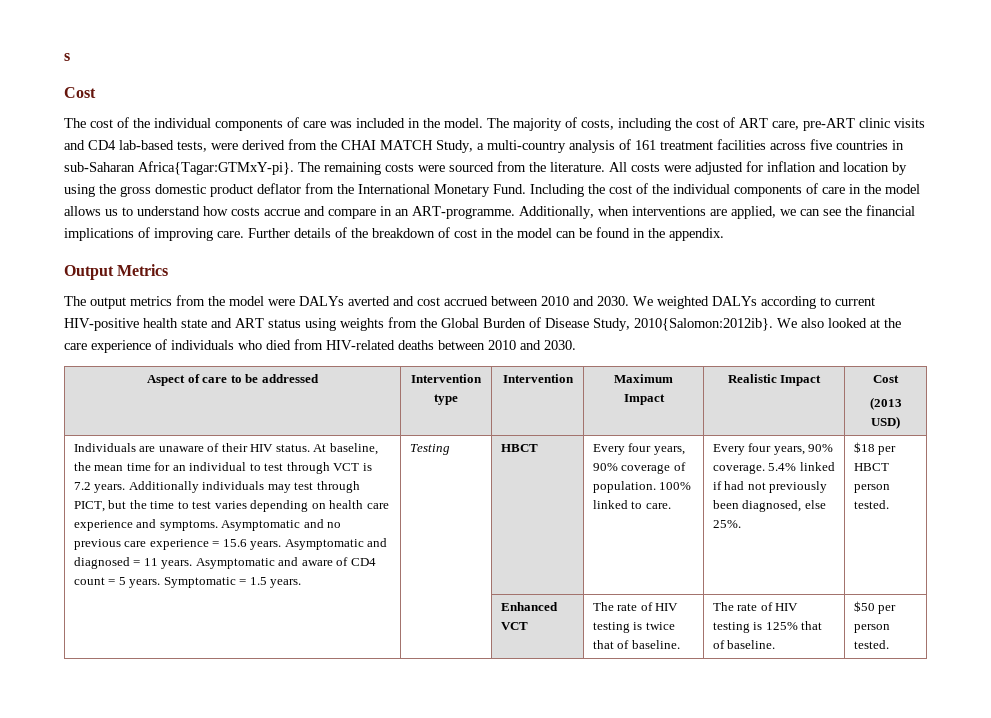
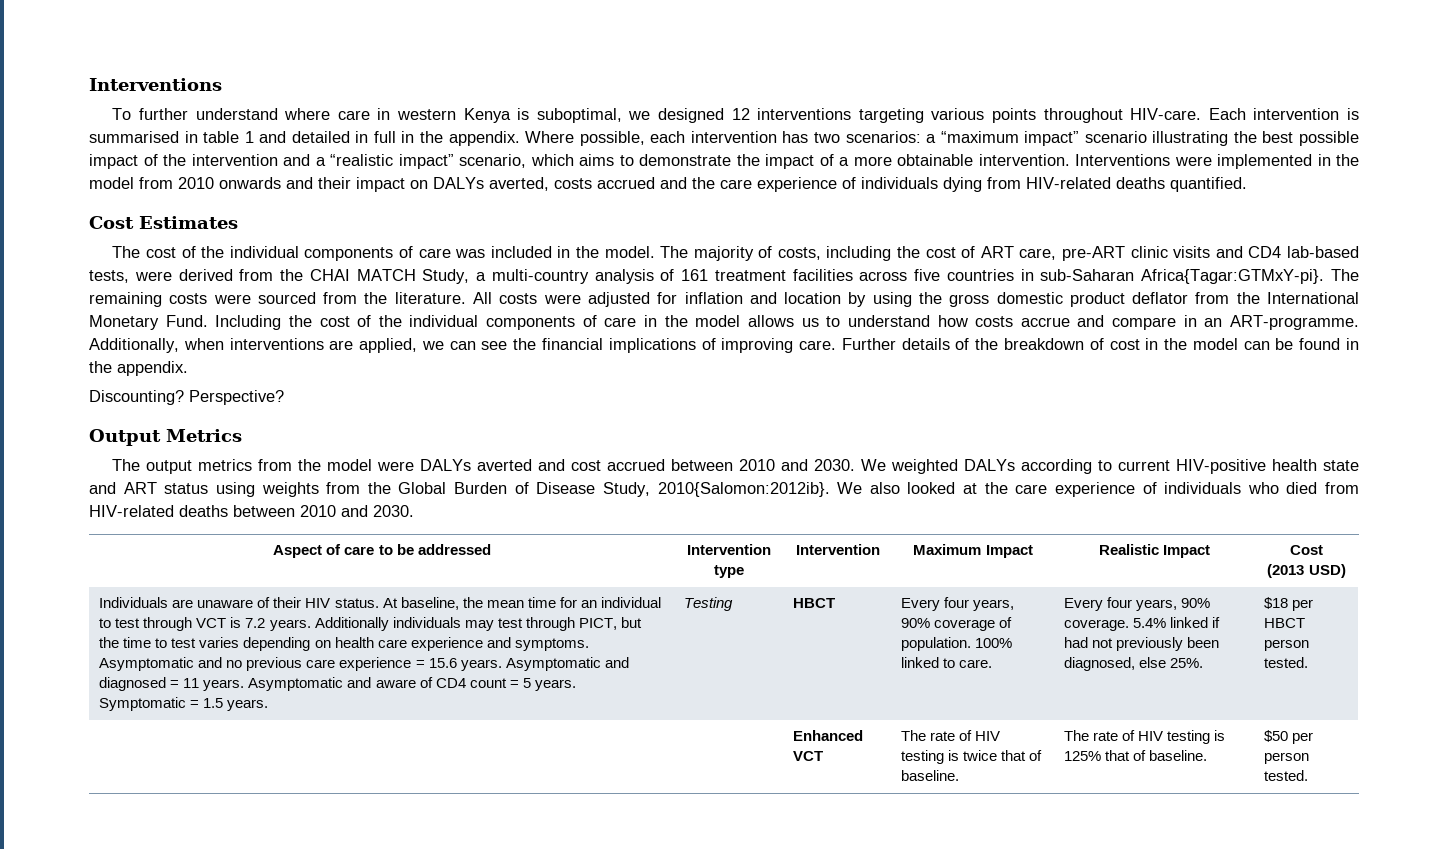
[64,53,70,61] [64,87,96,98] s // Cost -> [89,78,222,91] [112,108,1359,123] [89,131,1359,146] [89,154,1359,169] [89,177,1247,192] [89,216,238,229] Interventions // To further understand where care in western Kenya is suboptimal, we designed 12 interventions targeting various points throughout HIV-care. Each intervention is summarised in table 1 and detailed in full in the appendix. Where possible, each intervention has two scenarios: a “maximum impact” scenario illustrating the best possible impact of the intervention and a “realistic impact” scenario, which aims to demonstrate the impact of a more obtainable intervention. Interventions were implemented in the model from 2010 onwards and their impact on DALYs averted, costs accrued and the care experience of individuals dying from HIV-related deaths quantified. // Cost Estimates
(724, 234) none -> [89,390,284,405] // Discounting? Perspective?

